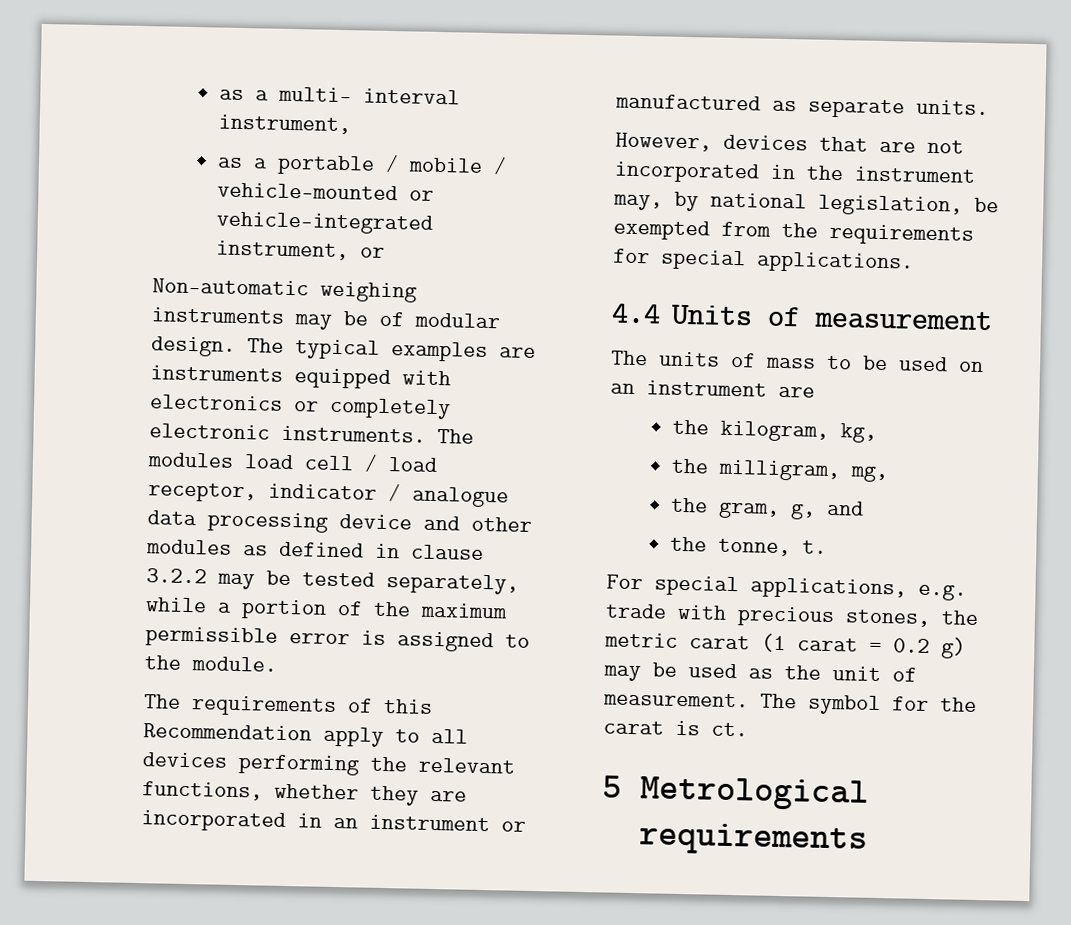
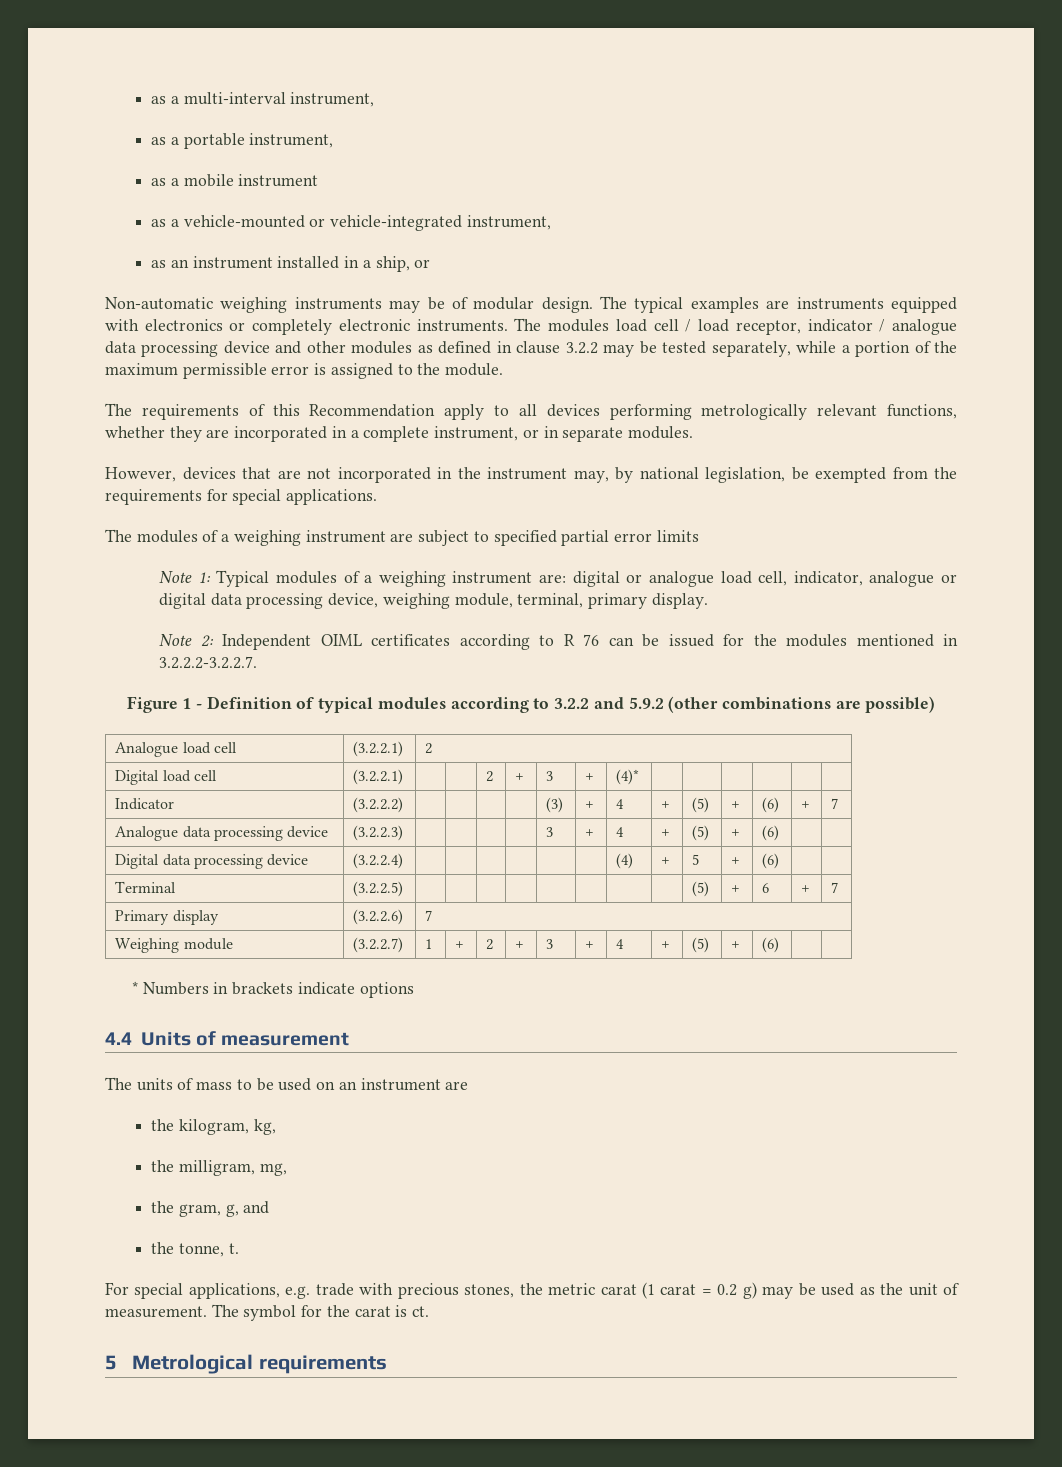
[219,86,461,105] as a multi- interval -> [151,92,286,105] as a multi-interval
[385,154,508,175] [217,182,435,201] [216,211,434,235] [216,240,350,261] / mobile / vehicle-mounted or vehicle-integrated instrument, -> [249,133,334,148] [151,174,319,187] [151,215,551,231] [151,256,410,272] instrument, // as a mobile instrument // as a vehicle-mounted or vehicle-integrated instrument, // as an instrument installed in a ship,
[370,756,408,772] the -> [701,404,808,420] metrologically
[333,814,526,832] [615,93,989,119] an instrument or manufactured as separate units. -> [350,426,693,442] a complete instrument, or in separate modules.
(914, 262) none -> [105,529,699,546] [159,570,957,587] [159,593,708,609] [159,634,958,650] [159,656,258,669] [126,696,936,713] [115,742,238,757] [353,741,404,757] [425,743,433,754] [115,770,218,785] [353,769,404,785] [486,771,494,782] [515,773,525,781] [546,771,554,781] [585,773,595,781] [616,769,640,785] [115,798,175,810] [353,797,404,813] [546,797,564,813] [585,801,595,809] [616,799,625,809] [661,801,671,809] [692,797,710,813] [731,801,741,809] [762,797,780,813] [801,801,811,809] [831,798,839,809] [115,826,329,841] [353,825,404,841] [546,827,554,837] [585,829,595,837] [616,827,625,837] [661,829,671,837] [692,825,710,841] [731,829,741,837] [762,825,780,841] [115,854,309,869] [353,853,404,869] [616,853,634,869] [661,857,671,865] [692,854,700,865] [731,857,741,865] [762,853,780,869] [115,881,177,893] [353,881,404,897] [692,881,710,897] [731,885,741,893] [762,883,770,893] [801,885,811,893] [831,882,839,893] [115,910,219,925] [353,909,404,925] [425,910,433,921] [115,938,233,953] [353,937,404,953] [425,939,433,949] [455,941,465,949] [486,939,494,950] [515,941,525,949] [546,939,554,949] [585,941,595,949] [616,939,625,949] [661,941,671,949] [692,937,710,953] [731,941,741,949] [762,937,780,953] [132,981,414,998] // The modules of a weighing instrument are subject to specified partial error limits // Note 1: Typical modules of a weighing instrument are: digital or analogue load cell, indicator, analogue or digital data processing device, weighing module, terminal, primary display. // Note 2: Independent OIML certificates according to R 76 can be issued for the modules mentioned in 3.2.2.2-3.2.2.7. // Figure 1 - Definition of typical modules according to 3.2.2 and 5.9.2 (other combinations are possible) // Analogue load cell | (3.2.2.1) | 2 // Digital load cell | (3.2.2.1) | | | 2 | + | 3 | + | (4)* | | | | | | // Indicator | (3.2.2.2) | | | | | (3) | + | 4 | + | (5) | + | (6) | + | 7 // Analogue data processing device | (3.2.2.3) | | | | | 3 | + | 4 | + | (5) | + | (6) | | // Digital data processing device | (3.2.2.4) | | | | | | | (4) | + | 5 | + | (6) | | // Terminal | (3.2.2.5) | | | | | | | | | (5) | + | 6 | + | 7 // Primary display | (3.2.2.6) | 7 // Weighing module | (3.2.2.7) | 1 | + | 2 | + | 3 | + | 4 | + | (5) | + | (6) | | // * Numbers in brackets indicate options

